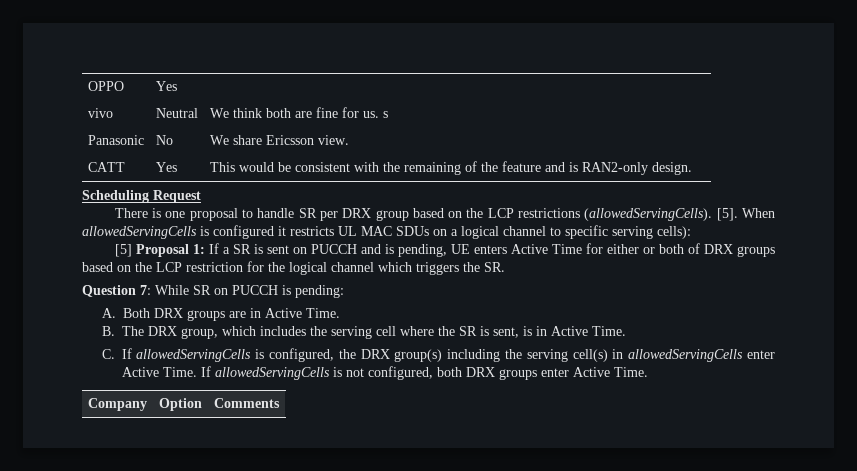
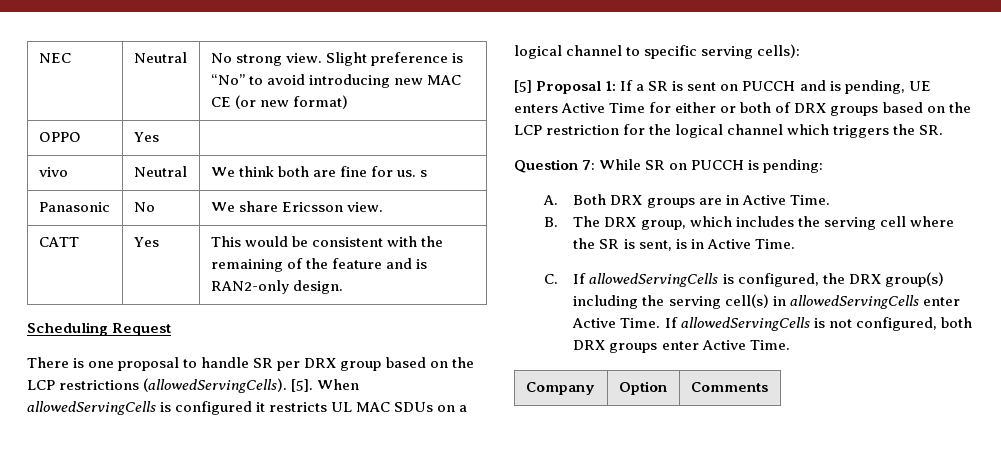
(87, 86) none -> [38,53,71,63] [133,52,187,63] [210,52,463,66] [210,74,461,88] [210,95,348,109] NEC | Neutral | No strong view. Slight preference is “No” to avoid introducing new MAC CE (or new format) //

